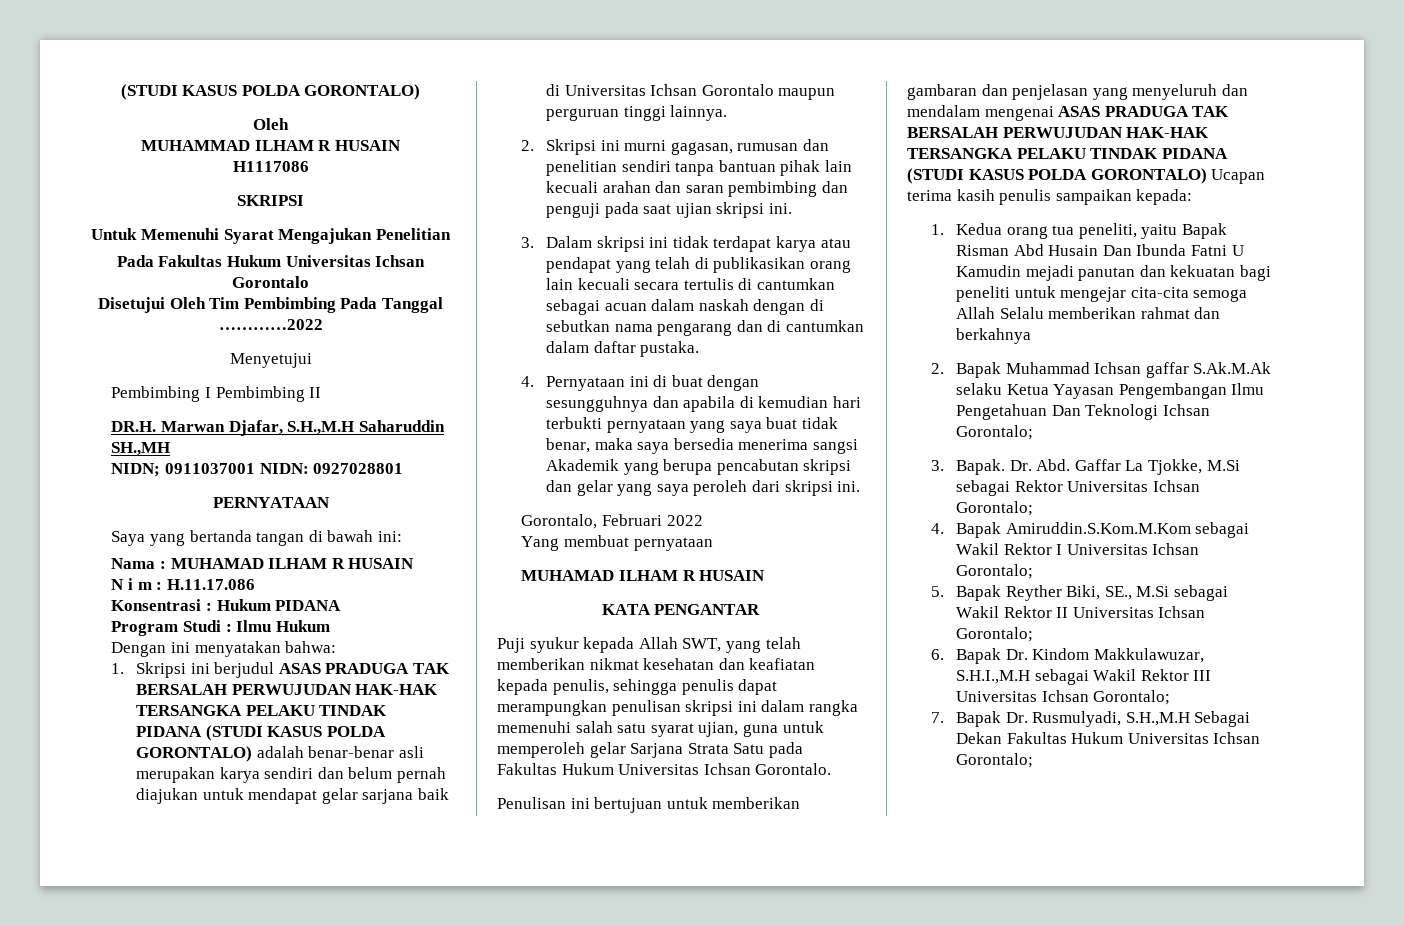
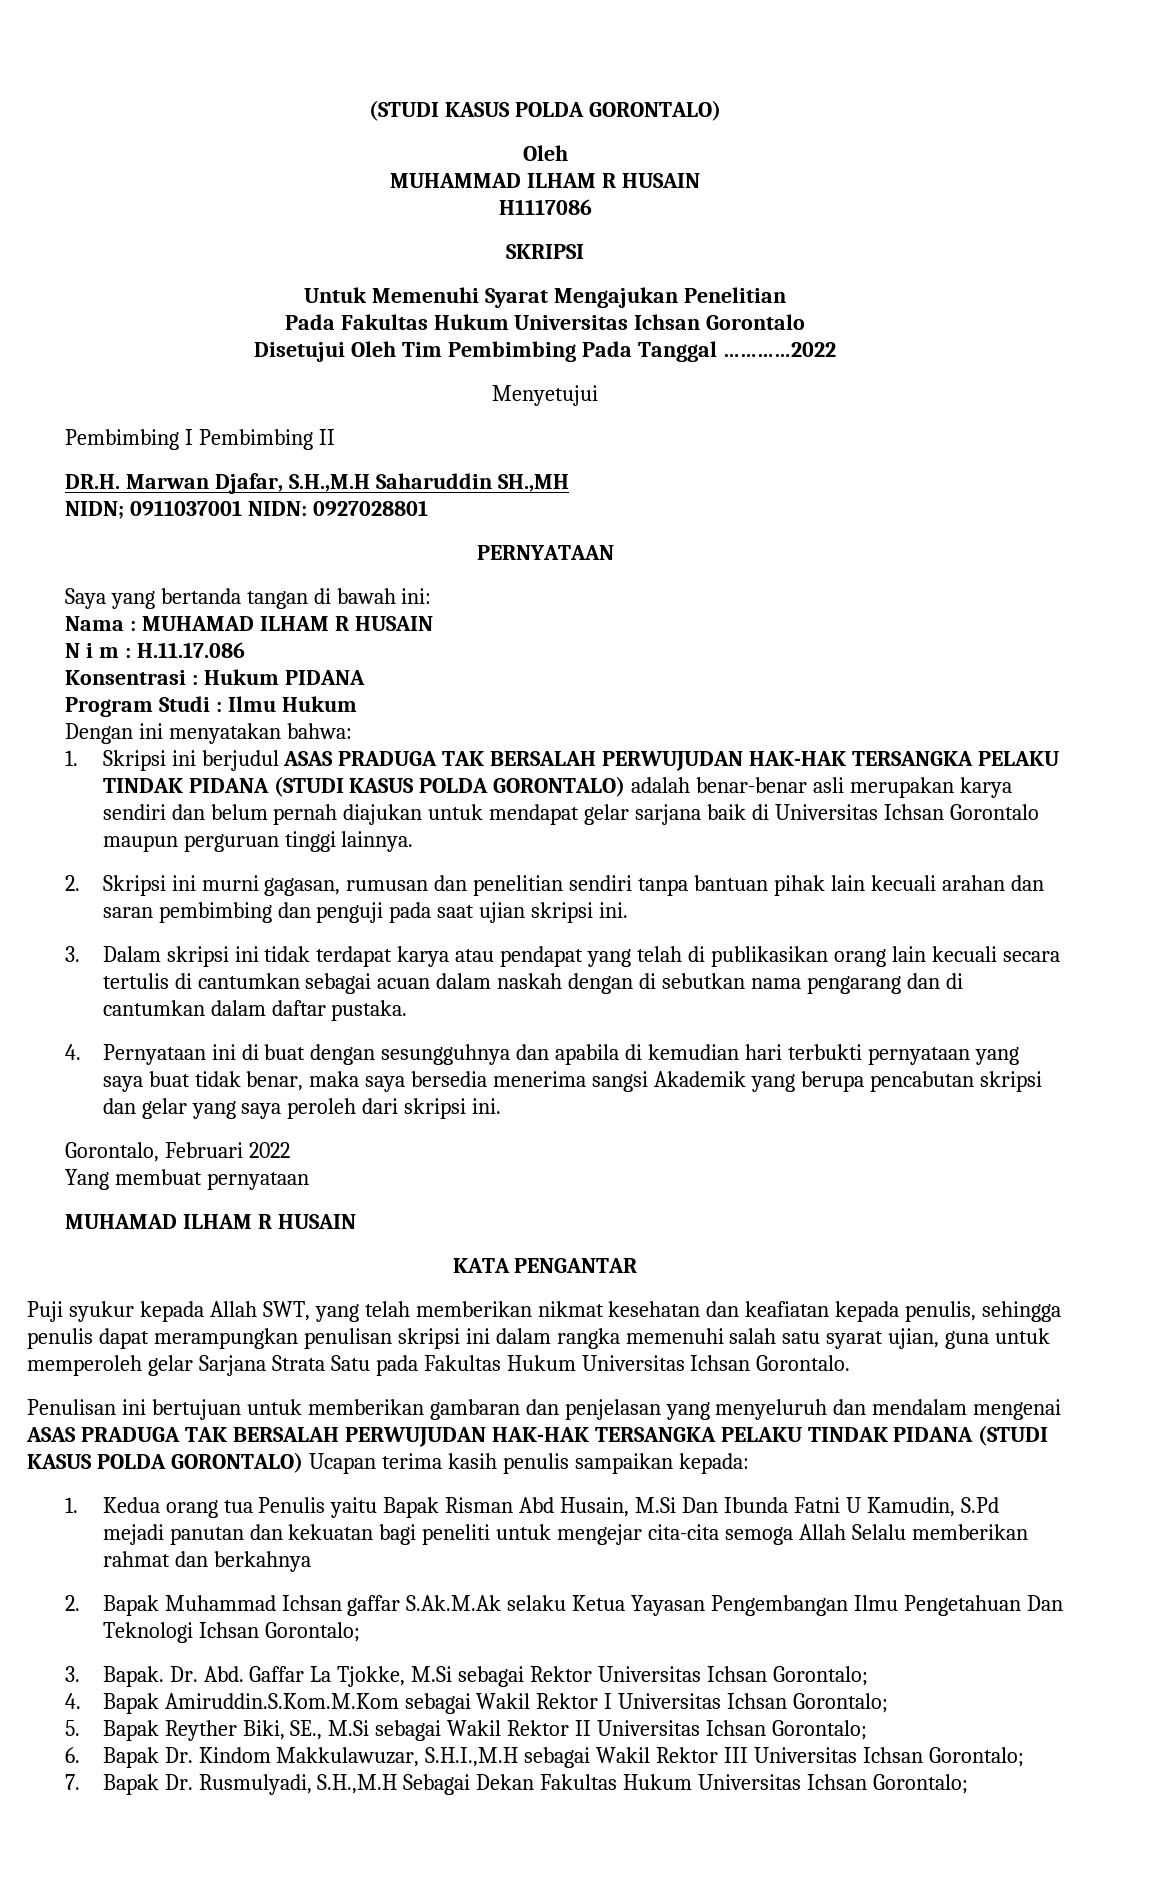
[1078,223,1137,239] peneliti, -> [258,1497,326,1513] Penulis
[1048,245,1099,256] Husain -> [560,1497,677,1517] Husain, M.Si
[955,265,1021,277] Kamudin -> [866,1497,999,1517] Kamudin, S.Pd

